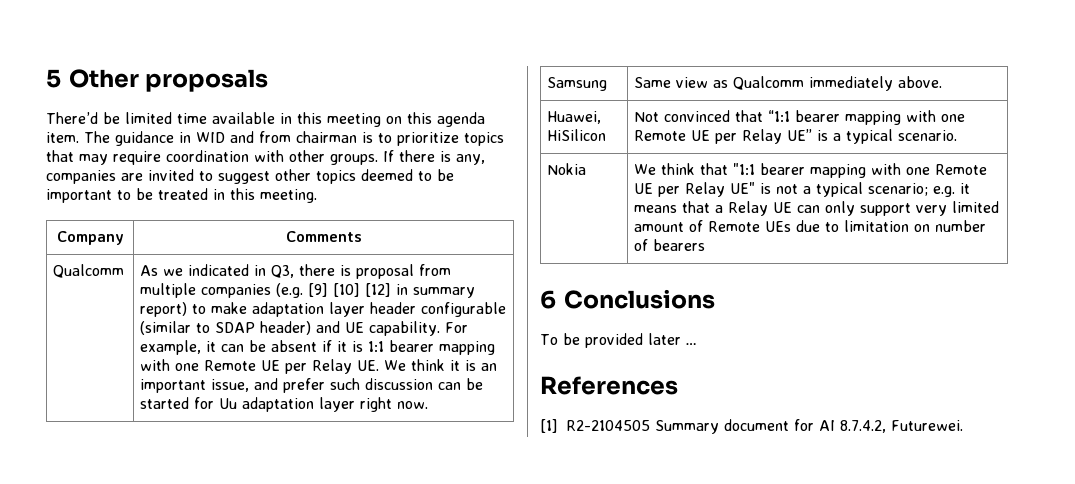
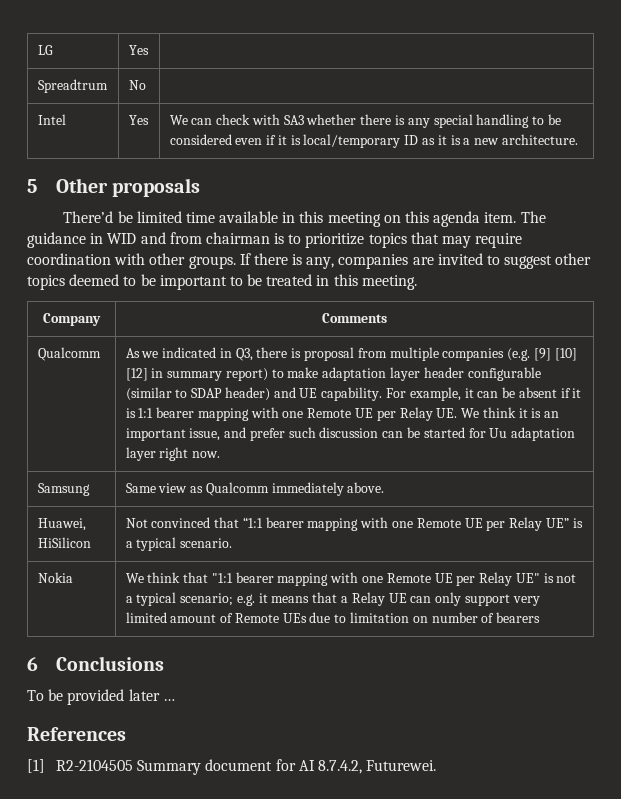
(46, 78) none -> [37,45,53,55] [128,45,149,55] [37,79,108,93] [128,80,146,90] [37,114,66,125] [128,115,149,125] [169,114,561,128] [169,134,578,148] LG | Yes | // Spreadtrum | No | // Intel | Yes | We can check with SA3 whether there is any special handling to be considered even if it is local/temporary ID as it is a new architecture. //

